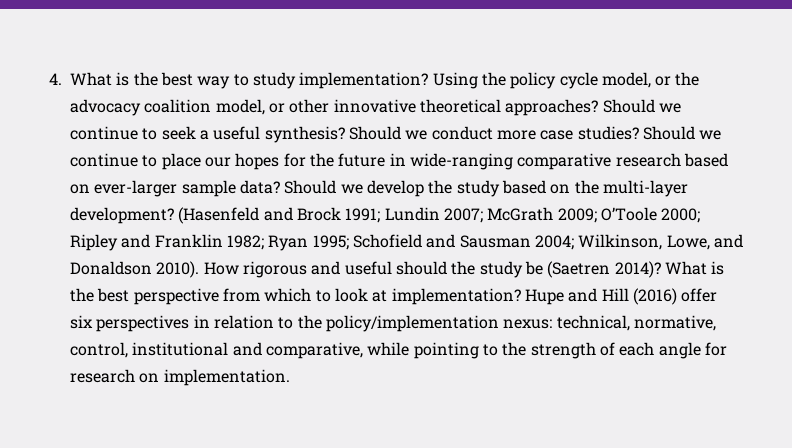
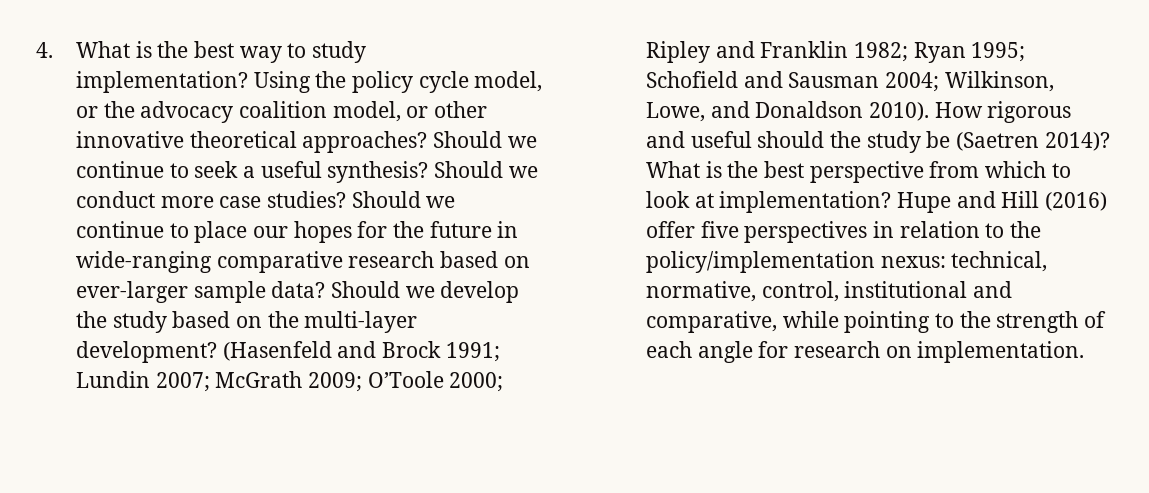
[70,315,93,329] six -> [700,221,739,238] five

